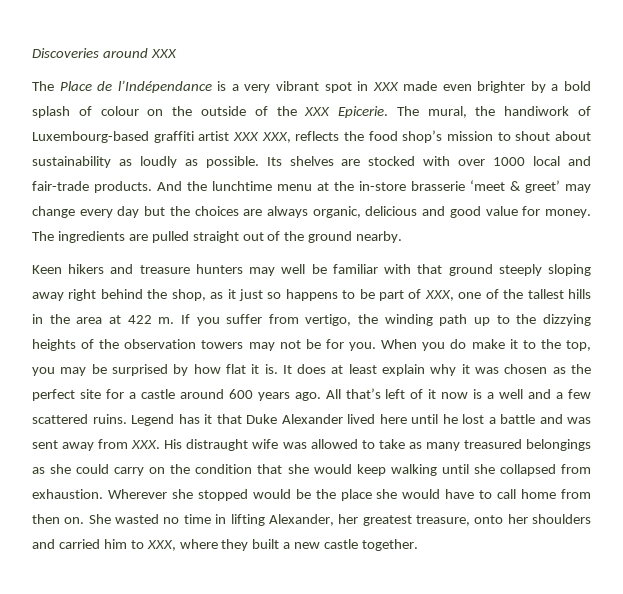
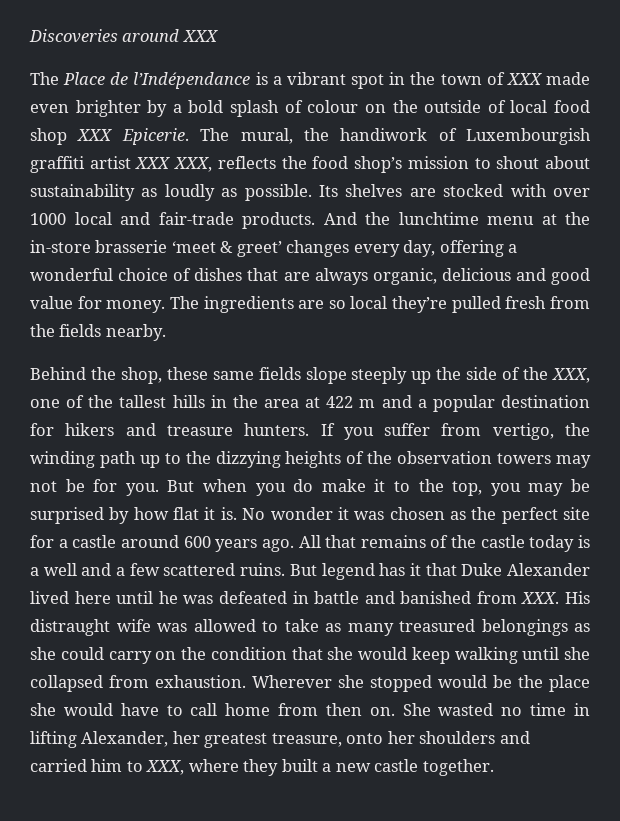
[244,84,271,93] very -> (282, 80) none
(369, 86) none -> [410,72,505,85] the town of
[276,106,297,116] the -> [510,100,591,113] [30,128,67,145] local food shop
[32,131,149,143] Luxembourg-based -> [466,128,591,145] Luxembourgish
[565,184,591,193] [32,206,239,218] may change every day but the choices -> [286,240,518,257] [30,268,279,281] changes every day, offering a wonderful choice of dishes that
[151,231,403,243] [32,264,591,276] [32,289,422,301] pulled straight out of the ground nearby. // Keen hikers and treasure hunters may well be familiar with that ground steeply sloping away right behind the shop, as it just so happens to be part of -> [328,296,590,313] [30,324,166,341] [30,367,549,384] so local they’re pulled fresh from the fields nearby. // Behind the shop, these same fields slope steeply up the side of the
[158,317,175,324] m. -> [359,395,591,412] [30,423,310,436] m and a popular destination for hikers and treasure hunters.
[381,339,418,349] When -> [167,479,247,492] But when
[282,364,457,376] It does at least explain why -> [242,507,333,520] No wonder
[345,388,469,399] that’s left of it now -> [325,535,575,552] that remains of the castle today
[131,414,174,426] Legend -> [289,563,375,580] But legend
[462,414,591,424] [32,440,95,451] lost a battle and was sent away -> [183,591,472,604] was defeated in battle and banished

